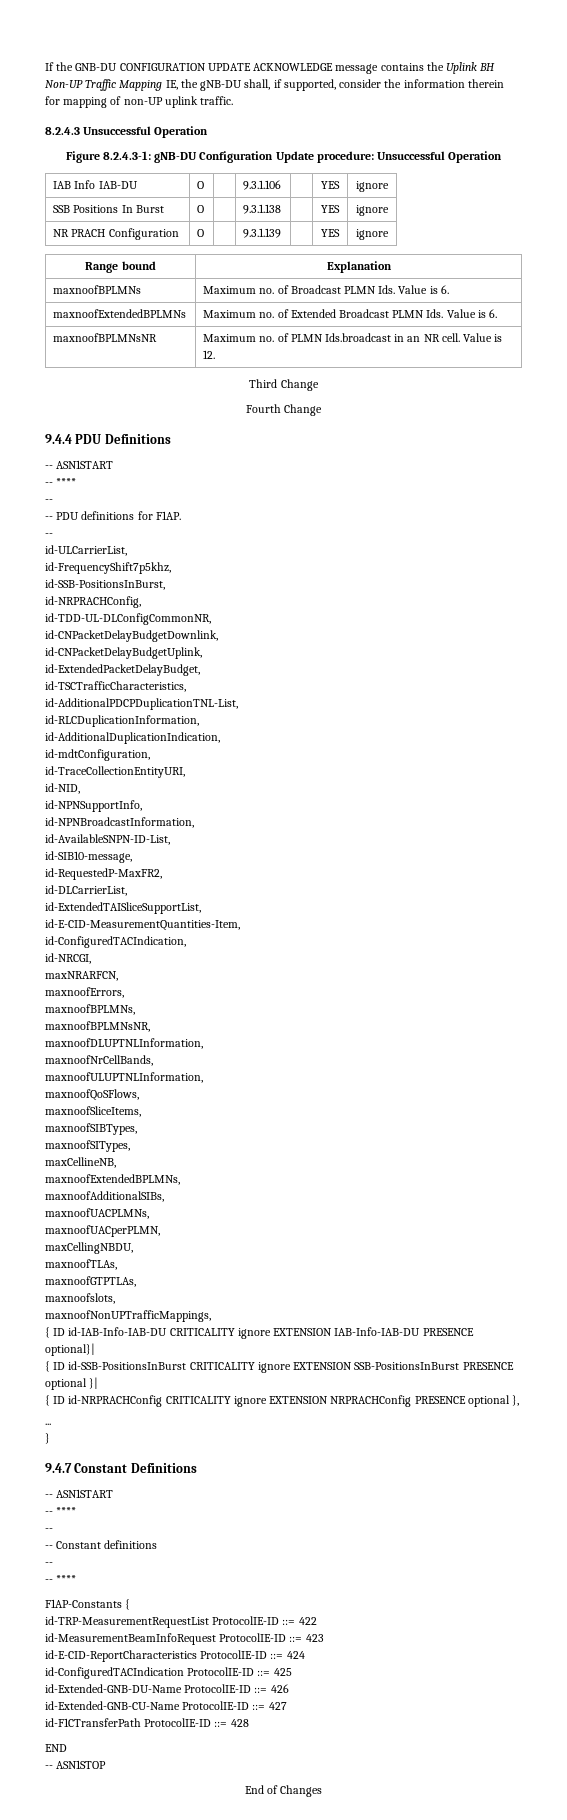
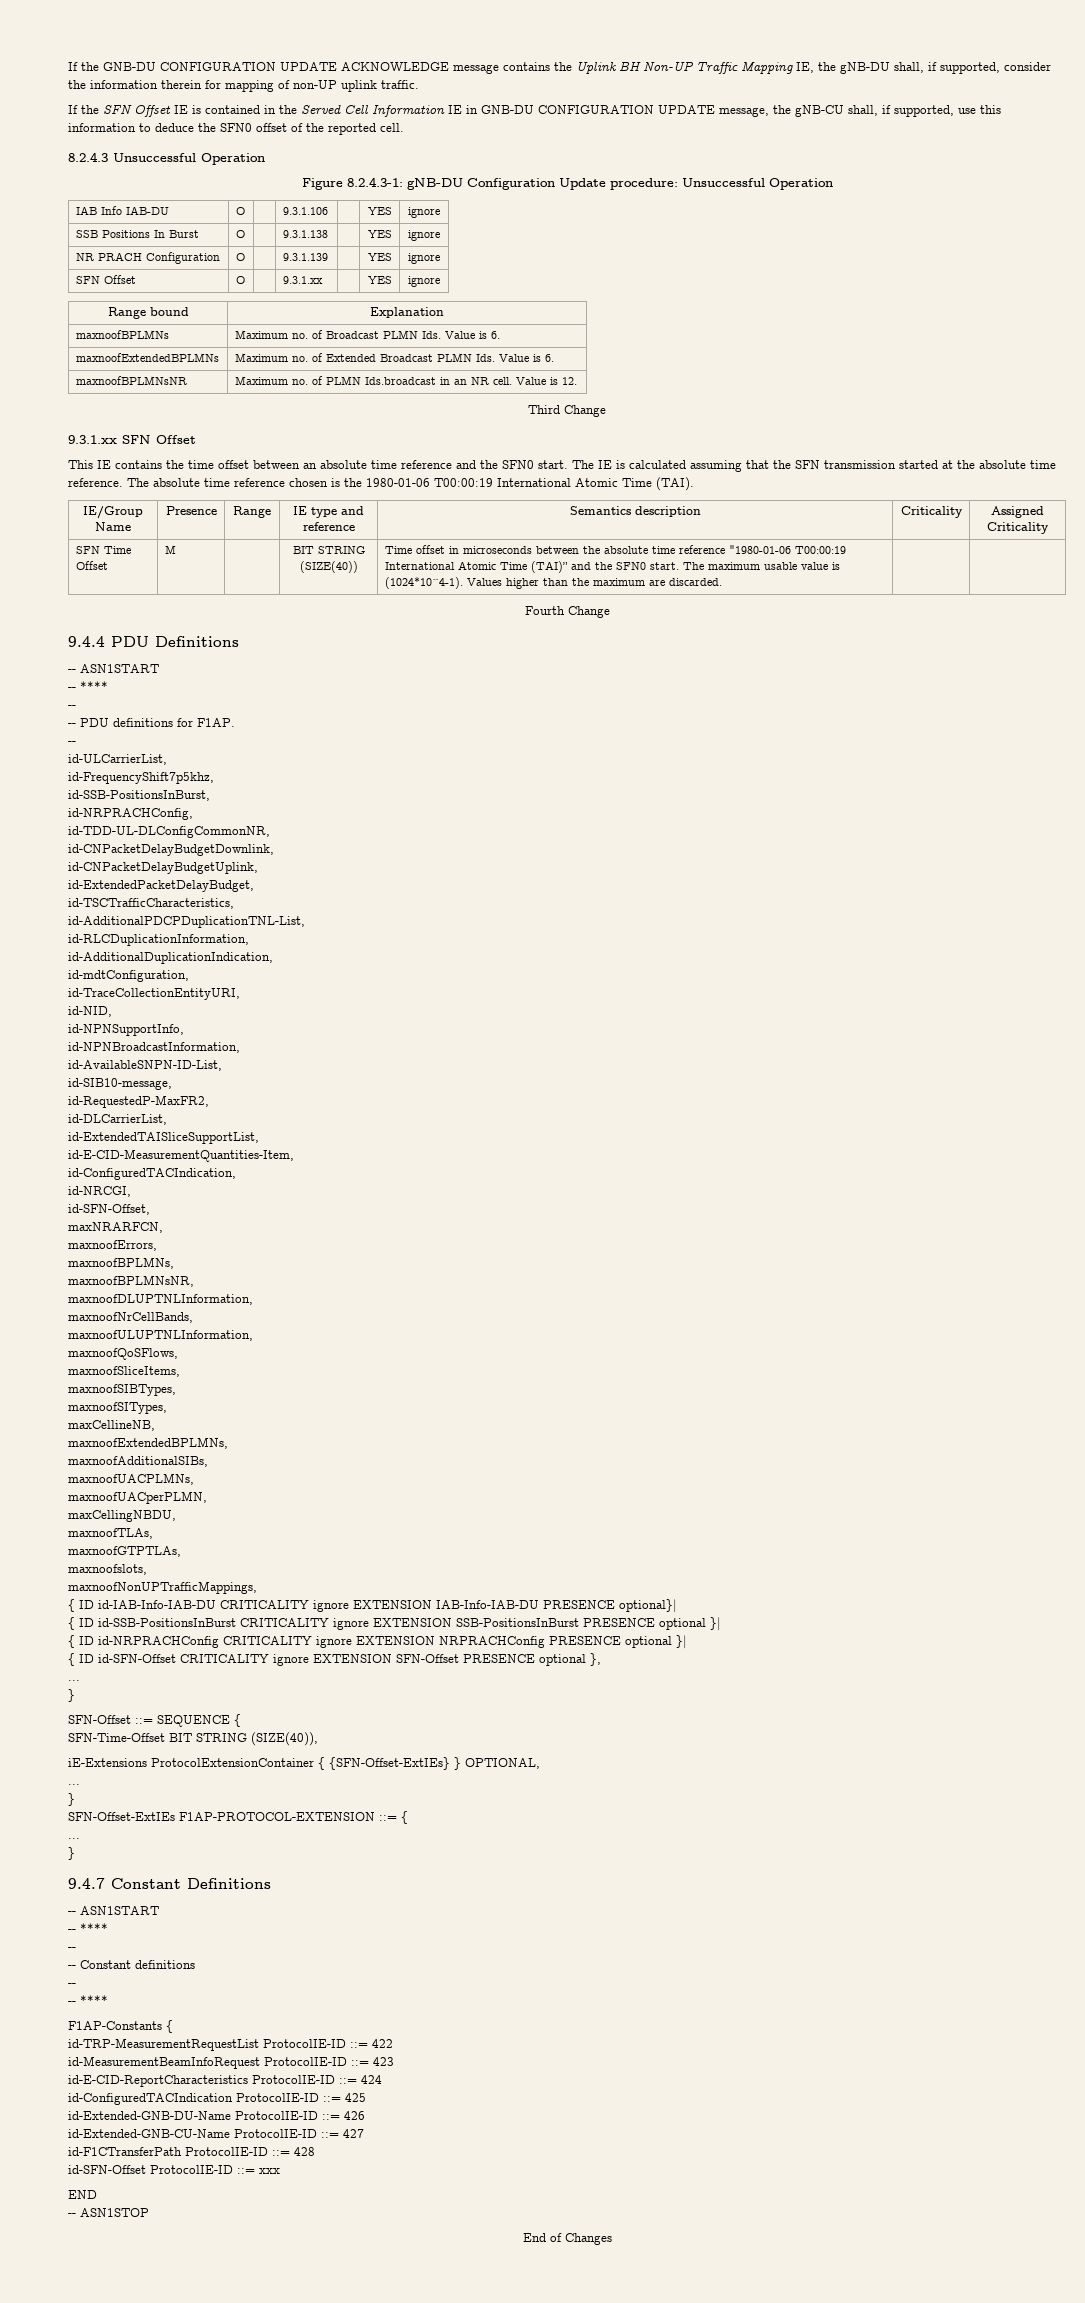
(234, 100) none -> [68,104,1001,117] [68,123,404,135] // If the SFN Offset IE is contained in the Served Cell Information IE in GNB-DU CONFIGURATION UPDATE message, the gNB-CU shall, if supported, use this information to deduce the SFN0 offset of the reported cell.
(389, 234) none -> [75,275,136,284] [235,276,245,284] [282,276,323,284] [367,276,392,284] [408,276,440,287] // SFN Offset | O | | 9.3.1.xx | | YES | ignore
(319, 385) none -> [68,435,196,444] [68,460,1056,472] [68,477,694,491] [83,506,143,519] [95,522,131,531] [165,506,217,515] [233,506,271,518] [293,506,364,518] [302,522,355,531] [569,506,701,517] [900,506,963,518] [991,506,1044,518] [987,522,1049,534] [75,546,131,554] [75,561,108,570] [164,545,176,554] [292,546,365,554] [299,561,358,573] [384,545,846,554] [384,561,840,573] [384,577,722,589] // 9.3.1.xx SFN Offset // This IE contains the time offset between an absolute time reference and the SFN0 start. The IE is calculated assuming that the SFN transmission started at the absolute time reference. The absolute time reference chosen is the 1980-01-06 T00:00:19 International Atomic Time (TAI). // IE/Group Name | Presence | Range | IE type and reference | Semantics description | Criticality | Assigned Criticality // SFN Time Offset | M | | BIT STRING (SIZE(40)) | Time offset in microseconds between the absolute time reference "1980-01-06 T00:00:19 International Atomic Time (TAI)” and the SFN0 start. The maximum usable value is (1024*10^4-1). Values higher than the maximum are discarded. | |
(91, 958) none -> [68,1204,150,1215] // id-SFN-Offset,
[512,1395,520,1406] }, -> [676,1635,687,1649] [68,1653,601,1666] [68,1680,80,1681] [68,1689,75,1702] [68,1714,241,1727] [68,1732,318,1746] [68,1757,540,1770] [68,1784,80,1785] [68,1793,75,1806] [68,1811,408,1824] }| // { ID id-SFN-Offset CRITICALITY ignore EXTENSION SFN-Offset PRESENCE optional }, // ... // } // SFN-Offset ::= SEQUENCE { // SFN-Time-Offset BIT STRING (SIZE(40)), // iE-Extensions ProtocolExtensionContainer { {SFN-Offset-ExtIEs} } OPTIONAL, // ... // } // SFN-Offset-ExtIEs F1AP-PROTOCOL-EXTENSION ::= {
(249, 1723) none -> [68,2165,280,2174] // id-SFN-Offset ProtocolIE-ID ::= xxx

